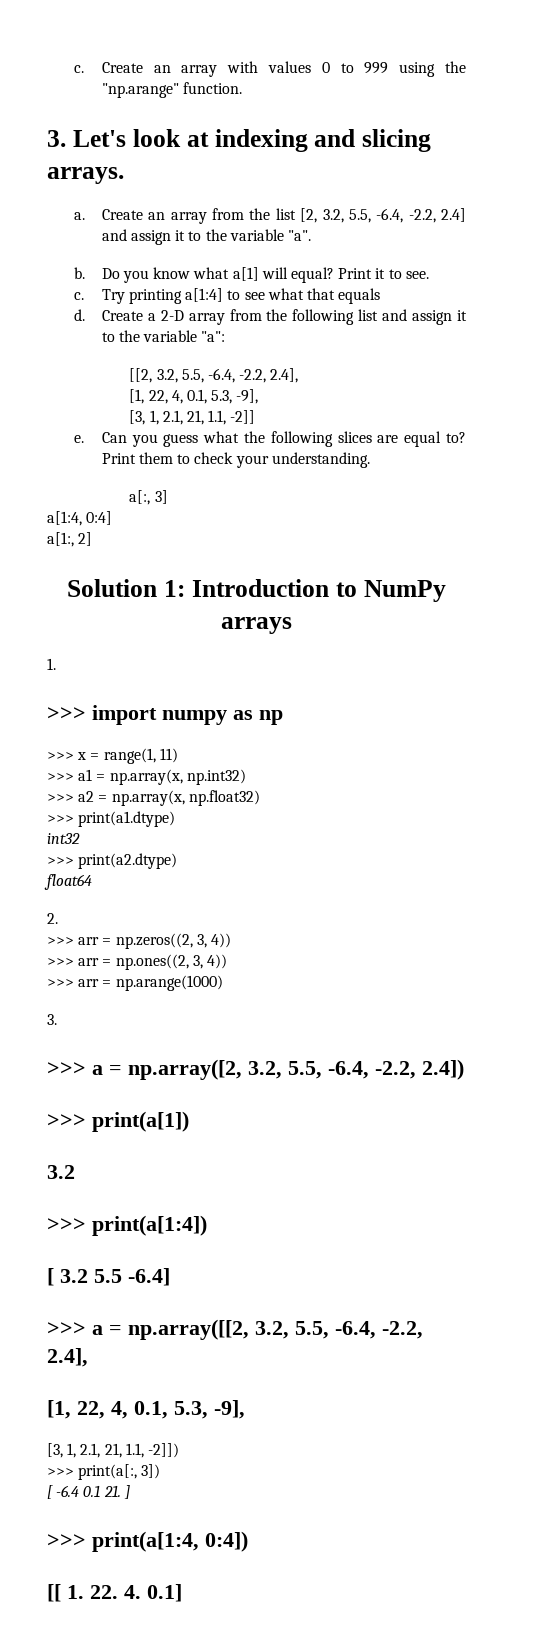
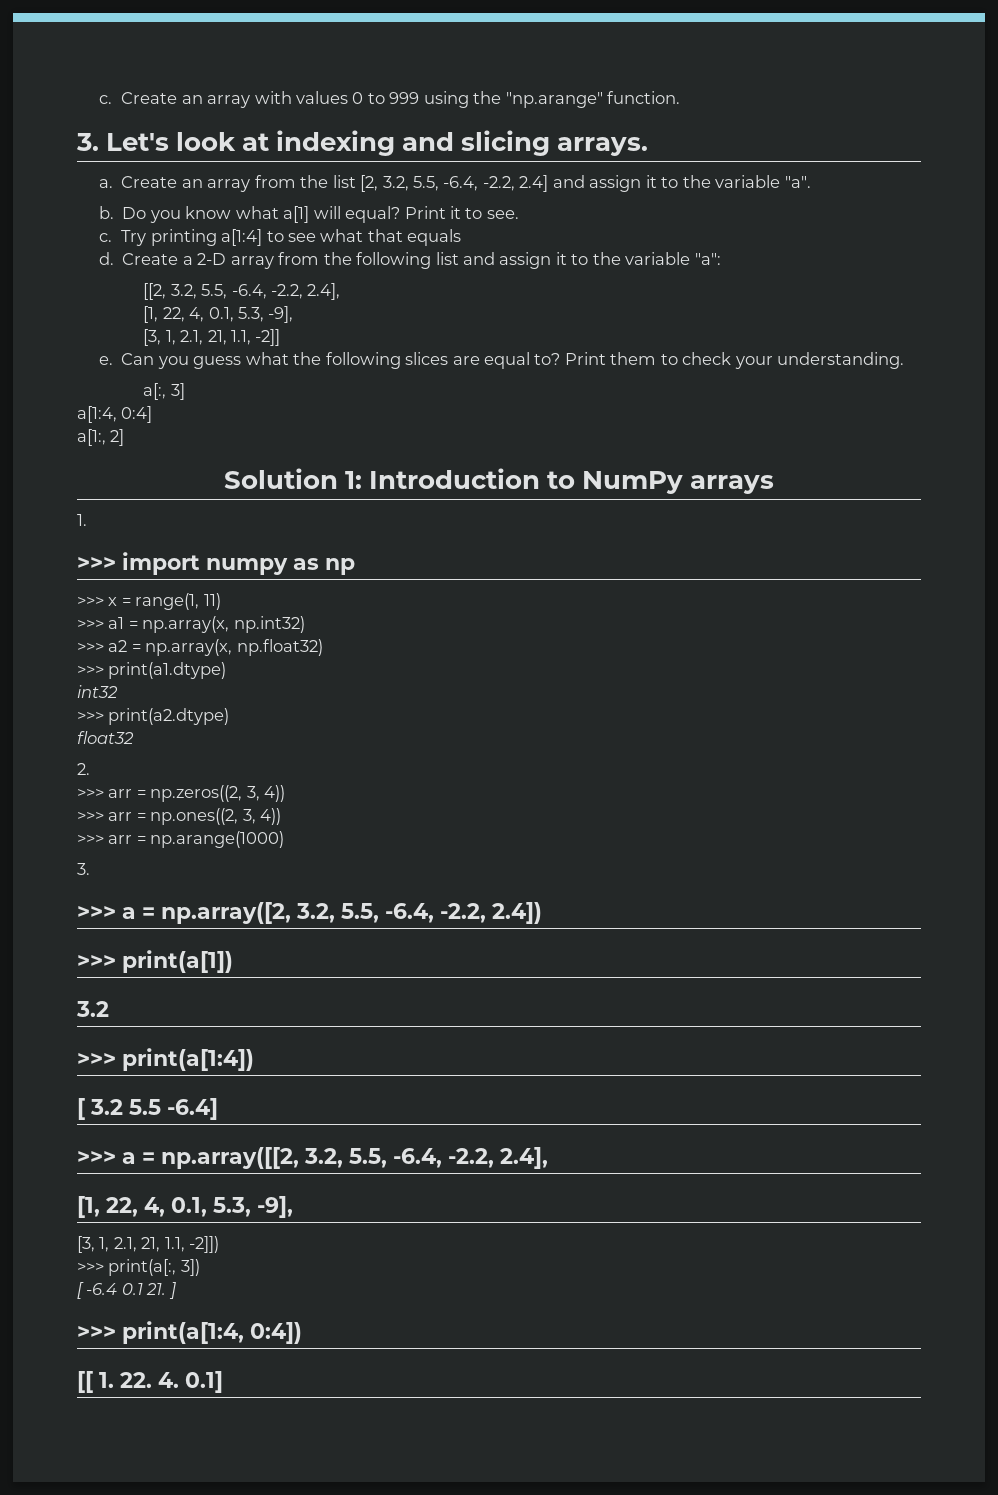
[44,874,92,890] float64 -> [77,731,134,744] float32

